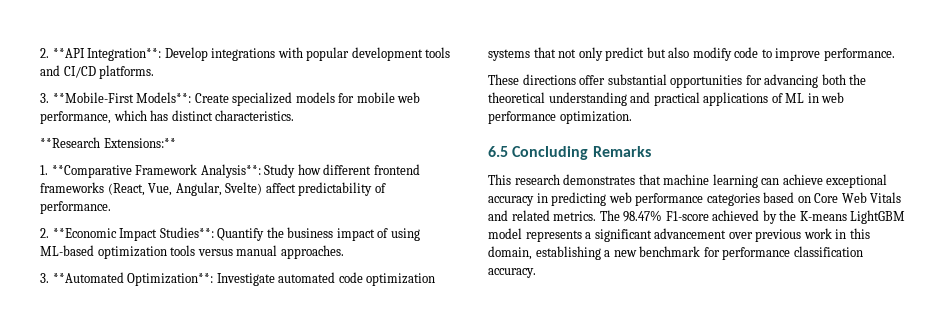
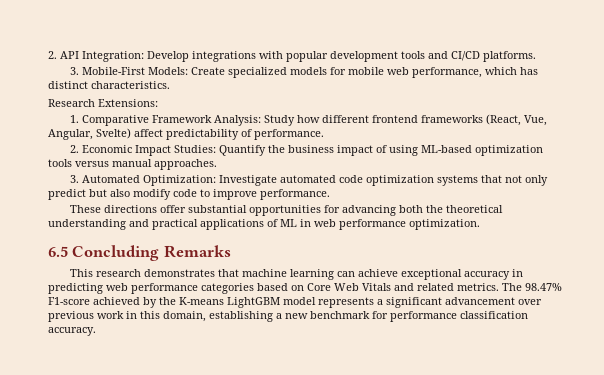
[40,48,162,61] 2. **API Integration**: -> [48,51,144,62] 2. API Integration:
[52,92,192,103] **Mobile-First Models**: -> [81,67,188,75] Mobile-First Models:
[40,137,176,148] **Research Extensions:** -> [48,99,158,107] Research Extensions:
[51,164,261,178] **Comparative Framework Analysis**: -> [81,115,261,126] Comparative Framework Analysis:
[52,227,214,241] **Economic Impact Studies**: -> [81,145,216,156] Economic Impact Studies:
[52,272,214,286] **Automated Optimization**: -> [81,175,216,186] Automated Optimization:

